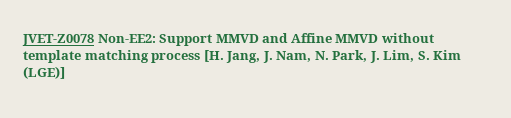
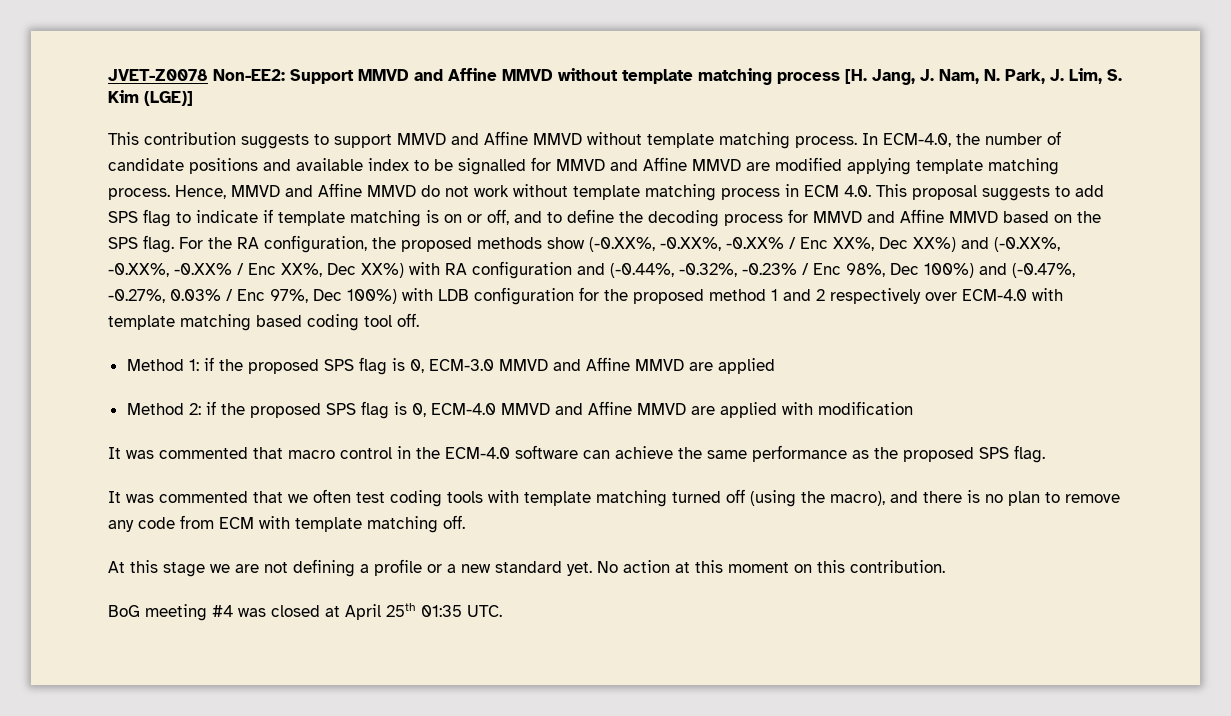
(65, 72) none -> [108,131,1061,149] [108,157,1059,175] [108,183,1104,201] [108,209,1101,227] [108,235,1060,253] [108,261,1075,279] [108,287,1063,305] [108,313,419,331] [126,357,775,375] [126,401,913,419] [108,445,1045,463] [108,489,1120,507] [108,515,465,533] [108,559,945,577] [108,603,502,621] // This contribution suggests to support MMVD and Affine MMVD without template matching process. In ECM-4.0, the number of candidate positions and available index to be signalled for MMVD and Affine MMVD are modified applying template matching process. Hence, MMVD and Affine MMVD do not work without template matching process in ECM 4.0. This proposal suggests to add SPS flag to indicate if template matching is on or off, and to define the decoding process for MMVD and Affine MMVD based on the SPS flag. For the RA configuration, the proposed methods show (-0.XX%, -0.XX%, -0.XX% / Enc XX%, Dec XX%) and (-0.XX%, -0.XX%, -0.XX% / Enc XX%, Dec XX%) with RA configuration and (-0.44%, -0.32%, -0.23% / Enc 98%, Dec 100%) and (-0.47%, -0.27%, 0.03% / Enc 97%, Dec 100%) with LDB configuration for the proposed method 1 and 2 respectively over ECM-4.0 with template matching based coding tool off. // Method 1: if the proposed SPS flag is 0, ECM-3.0 MMVD and Affine MMVD are applied // Method 2: if the proposed SPS flag is 0, ECM-4.0 MMVD and Affine MMVD are applied with modification // It was commented that macro control in the ECM-4.0 software can achieve the same performance as the proposed SPS flag. // It was commented that we often test coding tools with template matching turned off (using the macro), and there is no plan to remove any code from ECM with template matching off. // At this stage we are not defining a profile or a new standard yet. No action at this moment on this contribution. // BoG meeting #4 was closed at April 25th 01:35 UTC.

